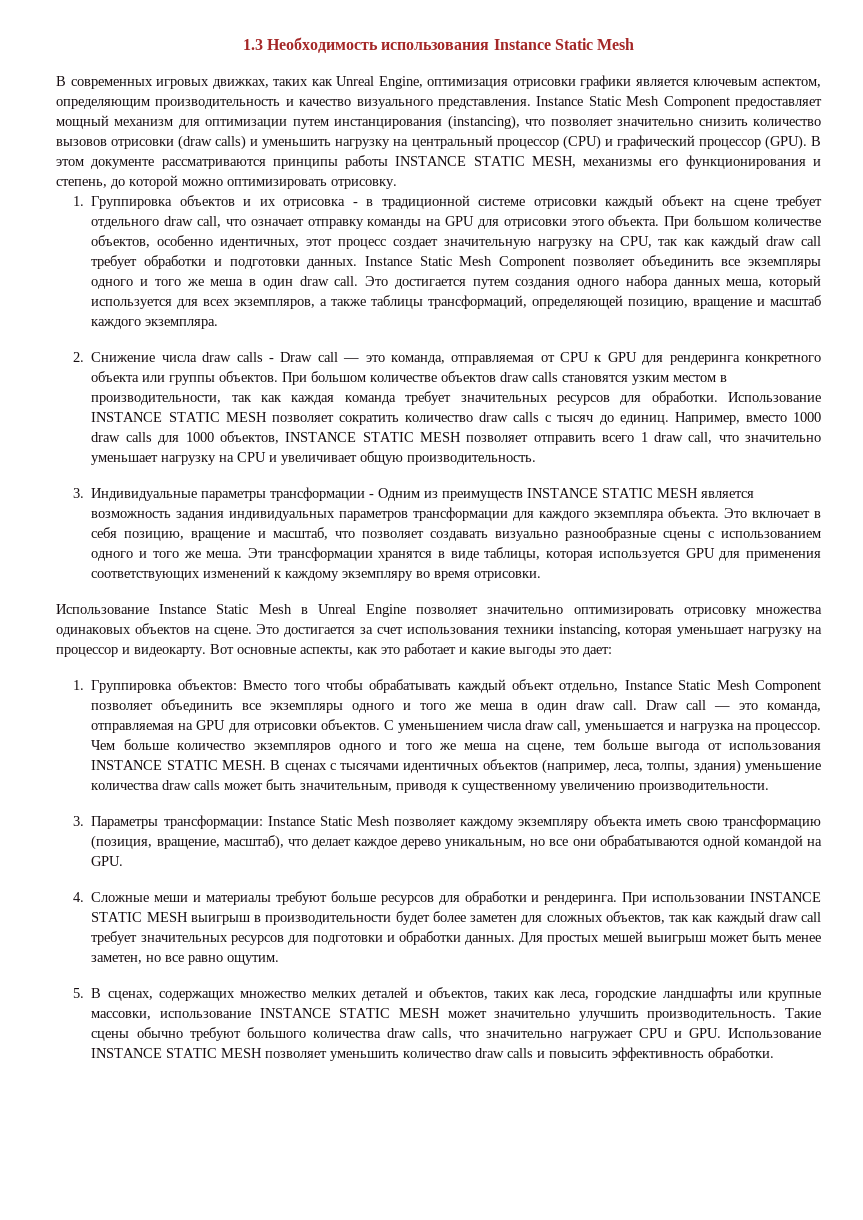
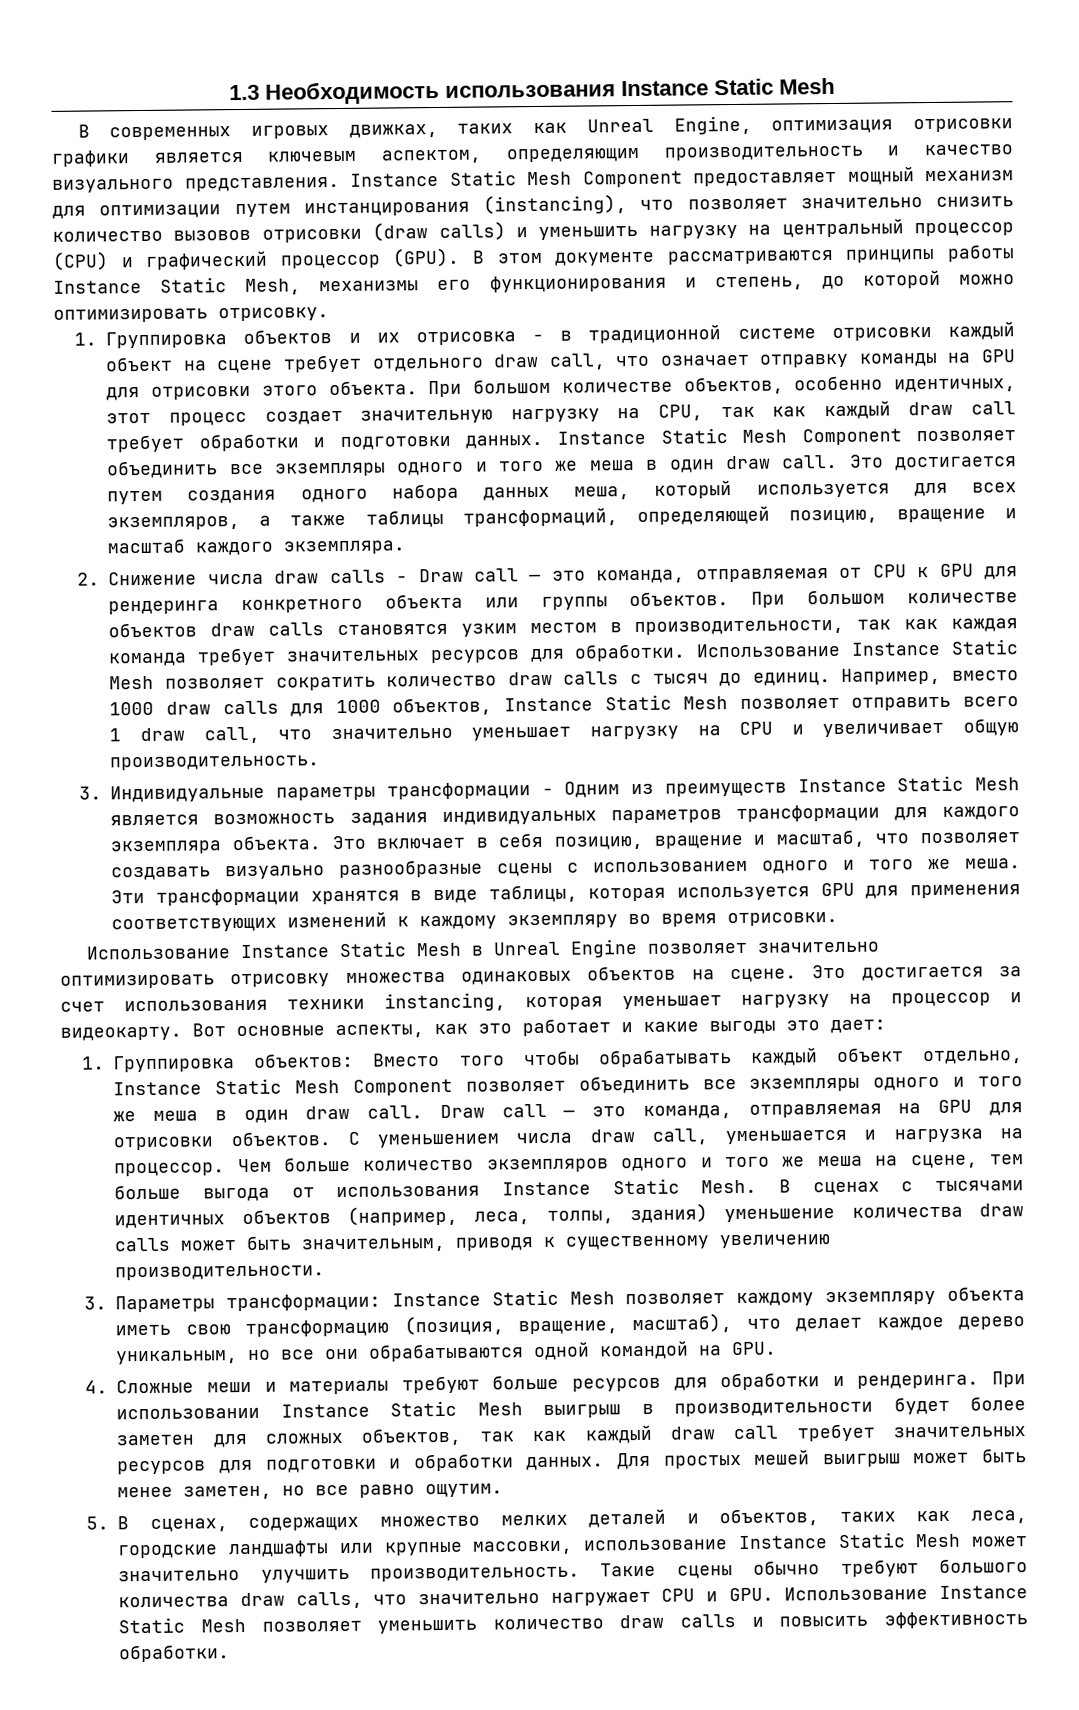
[395,156,576,168] INSTANCE STATIC MESH, -> [53,277,302,295] Instance Static Mesh,
[91,412,267,422] INSTANCE STATIC MESH -> [851,639,1019,656] [109,675,155,690] Instance Static Mesh
[285,432,462,442] INSTANCE STATIC MESH -> [503,694,729,712] Instance Static Mesh
[527,488,699,498] INSTANCE STATIC MESH -> [797,775,1020,793] Instance Static Mesh
[91,760,266,770] INSTANCE STATIC MESH. -> [501,1178,758,1196] Instance Static Mesh.
[750,892,821,902] [91,912,188,922] INSTANCE STATIC MESH -> [280,1400,523,1418] Instance Static Mesh
[259,1008,440,1018] INSTANCE STATIC MESH -> [737,1532,962,1550] Instance Static Mesh
[91,1048,263,1058] INSTANCE STATIC MESH -> [939,1585,1029,1599] [118,1617,246,1634] Instance Static Mesh

